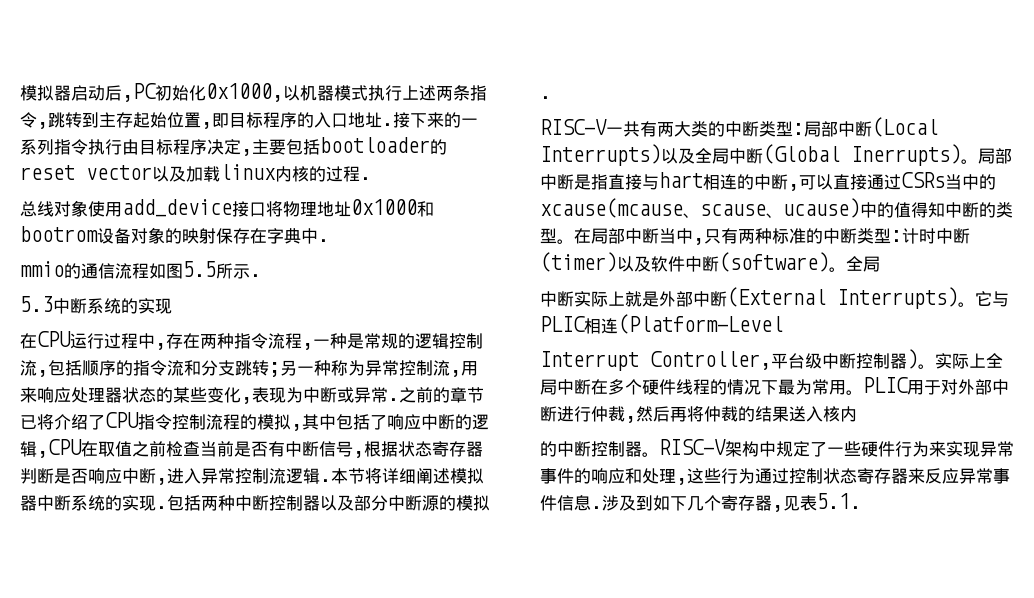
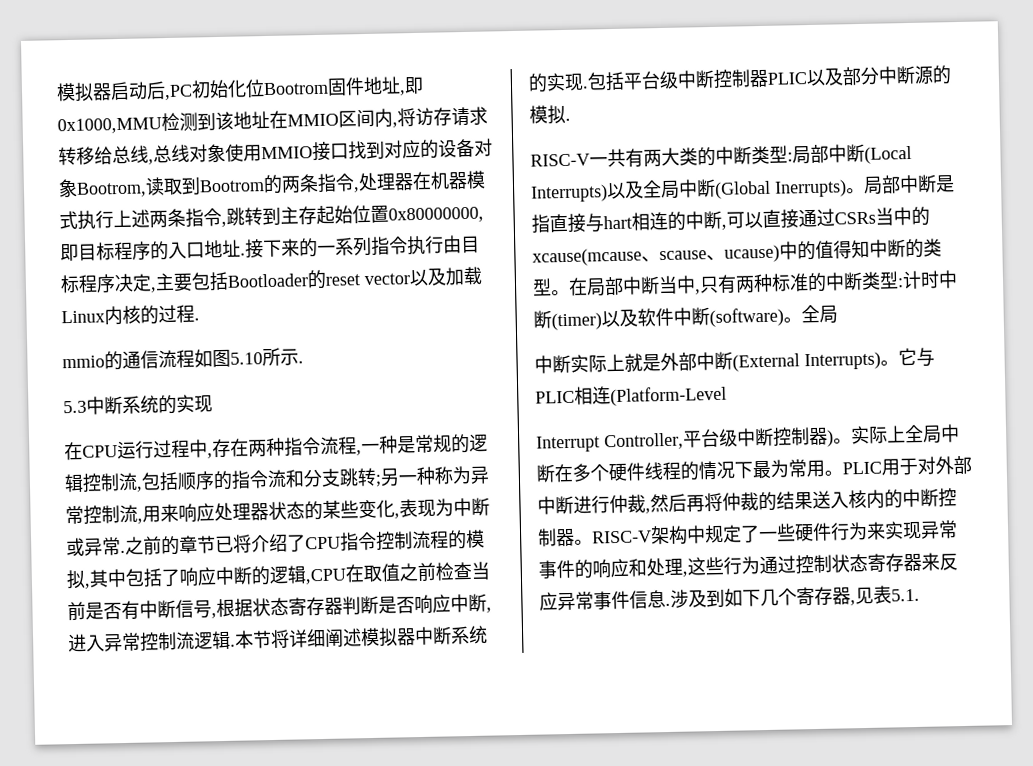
[206,83,300,102] 0x1000,以 -> [245,76,424,98] [57,106,488,135] [58,138,493,166] [58,171,432,198] 位Bootrom固件地址,即0x1000,MMU检测到该地址在MMIO区间内,将访存请求转移给总线,总线对象使用MMIO接口找到对应的设备对象Bootrom,读取到Bootrom的两条指令,处理器在
[201,122,212,129] , -> [388,206,484,224] 0x80000000,
[320,137,430,153] bootloader -> [227,273,308,288] Bootloader
[220,164,275,180] linux -> [61,310,105,324] Linux
[20,199,434,217] [20,226,329,244] // 总线对象使用add_device接口将物理地址0x1000和bootrom设备对象的映射保存在字典中. -> (200, 319) none
[183,261,216,277] 5.5 -> [230,352,263,365] 5.10
[201,495,320,511] 两种中断控制器 -> [623,69,808,90] 平台级中断控制器PLIC
(857, 414) // -> (885, 499) none

